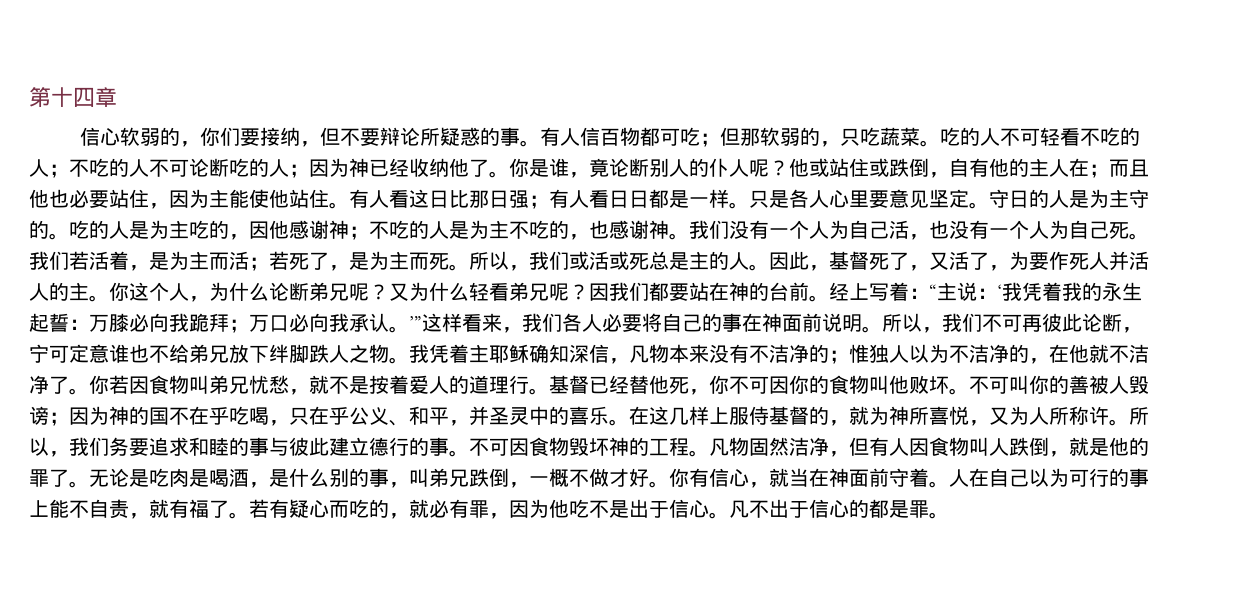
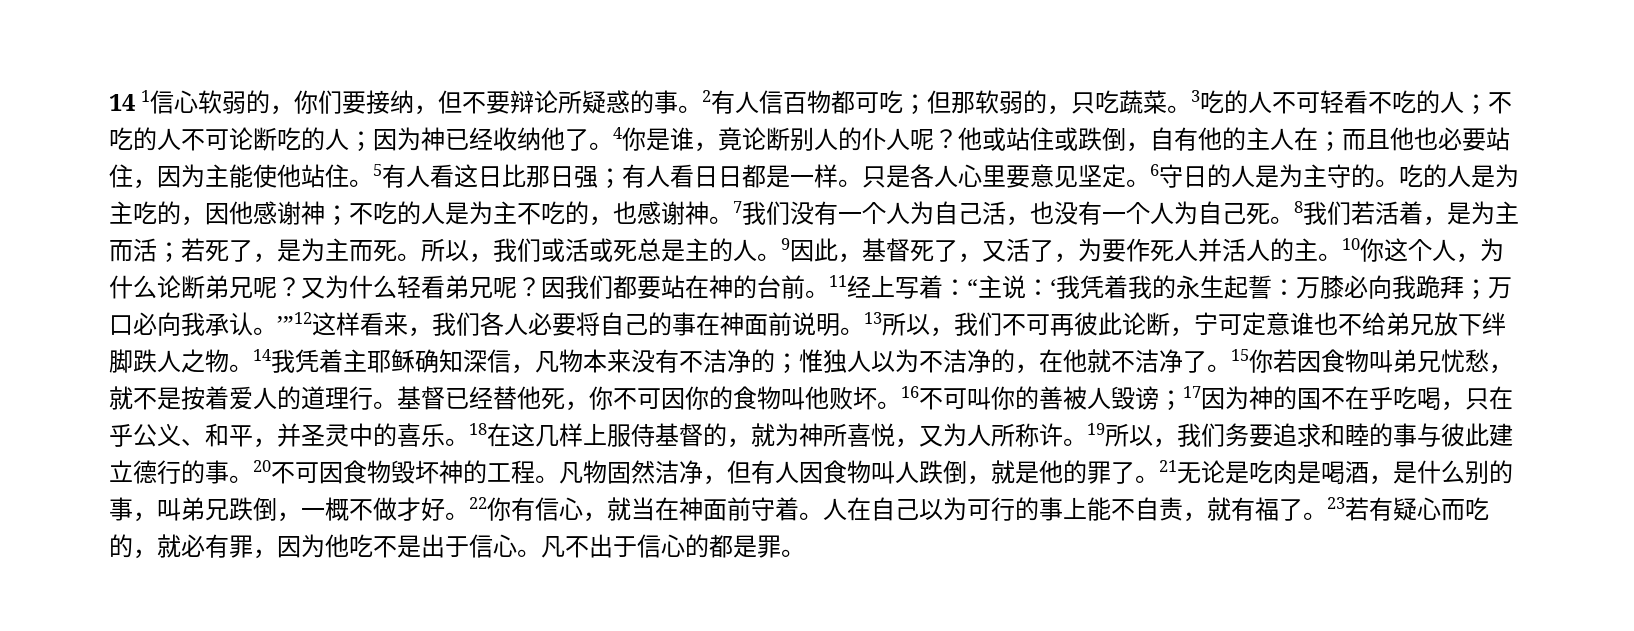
[29,87,117,107] 第十四章 // -> [109,90,151,111] 14 1
(540, 143) none -> [702,90,712,102] 2
(940, 143) none -> [1191,90,1201,102] 3
(509, 174) none -> [613,127,622,139] 4
(349, 205) none -> [373,164,382,176] 5
(989, 205) none -> [1150,164,1159,176] 6
(689, 236) none -> [733,201,742,213] 7
(1149, 236) none -> [1294,201,1303,213] 8
(769, 267) none -> [781,238,790,250] 9
(109, 298) none -> [1342,238,1360,250] 10
(829, 298) none -> [829,275,847,287] 11
[409,316,422,330] ’” -> [277,312,312,333] ’”12
(882, 329) none -> [864,312,882,324] 13
(409, 360) none -> [253,349,271,361] 14
(89, 391) none -> [1231,349,1249,361] 15
(969, 391) none -> [901,386,919,398] 16
(69, 419) none -> [1183,386,1201,398] 17
(629, 422) none -> [469,423,487,435] 18
(1129, 422) none -> [1087,423,1105,435] 19
(469, 453) none -> [253,460,271,472] 20
(89, 484) none -> [1159,460,1177,472] 21
(669, 484) none -> [469,497,487,509] 22
(249, 515) none -> [1327,497,1345,509] 23

